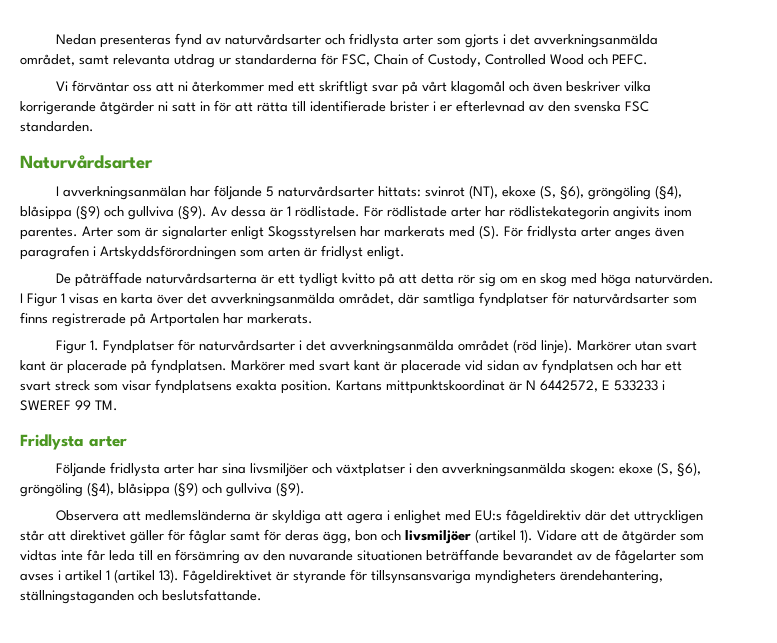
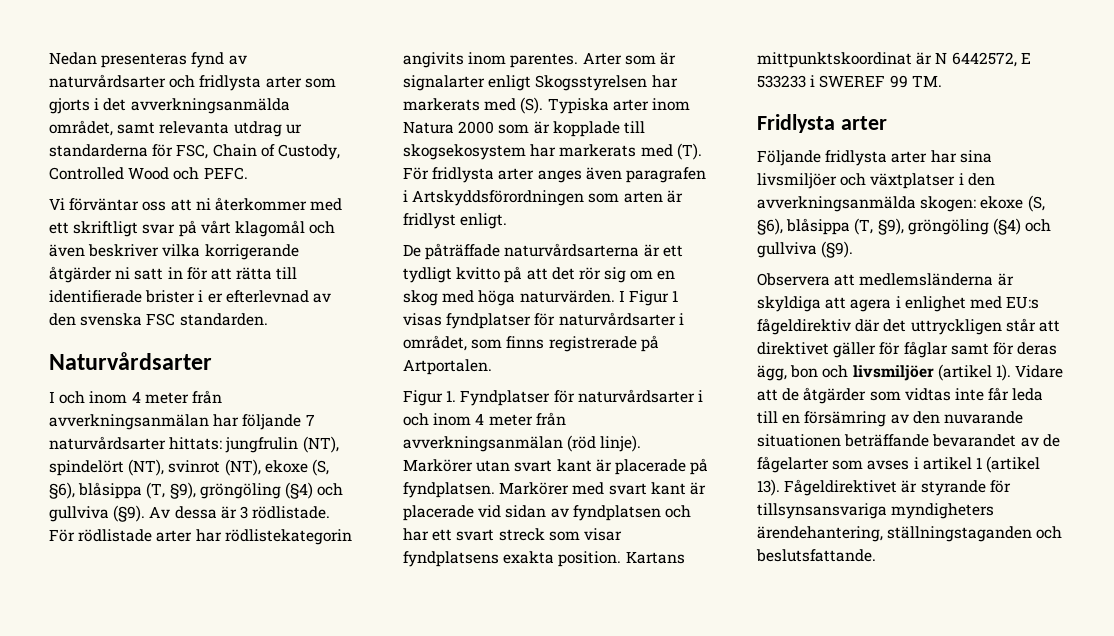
(60, 191) none -> [59,390,222,404] och inom 4 meter från
[266,186,275,197] 5 -> [305,414,315,426] 7
(422, 191) none -> [225,436,339,453] [49,459,165,476] jungfrulin (NT), spindelört (NT),
[588,185,683,200] [20,205,100,220] gröngöling (§4), blåsippa (§9) -> [78,482,313,499] blåsippa (T, §9), gröngöling (§4)
[287,206,291,216] 1 -> [239,506,248,519] 3
(500, 232) none -> [547,98,690,114] [403,121,645,137] [403,143,702,160] Typiska arter inom Natura 2000 som är kopplade till skogsekosystem har markerats med (T).
[421,273,455,284] detta -> [551,267,575,280] det
[103,293,475,307] en karta över det avverkningsanmälda området, där samtliga -> (442, 319) none
(669, 298) none -> [678,313,684,325] [403,335,467,351] i området,
[150,313,313,327] Artportalen har markerats. -> [403,359,492,375] Artportalen.
[306,340,510,354] det avverkningsanmälda området -> [403,412,566,426] [403,436,563,452] och inom 4 meter från avverkningsanmälan
[20,482,198,497] gröngöling (§4), blåsippa (§9) -> [786,218,1021,235] blåsippa (T, §9), gröngöling (§4)

